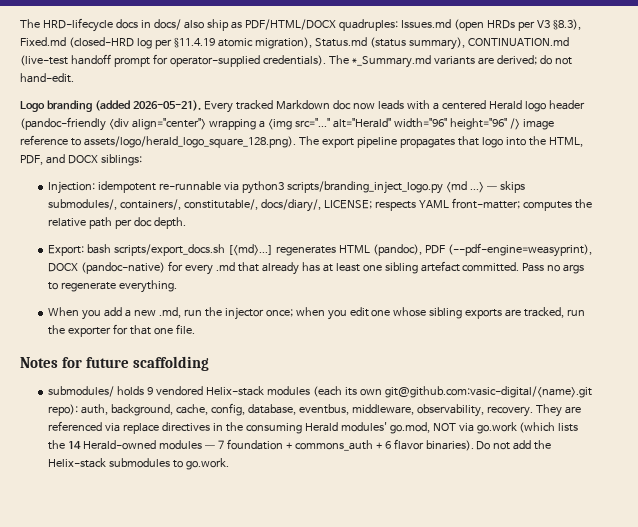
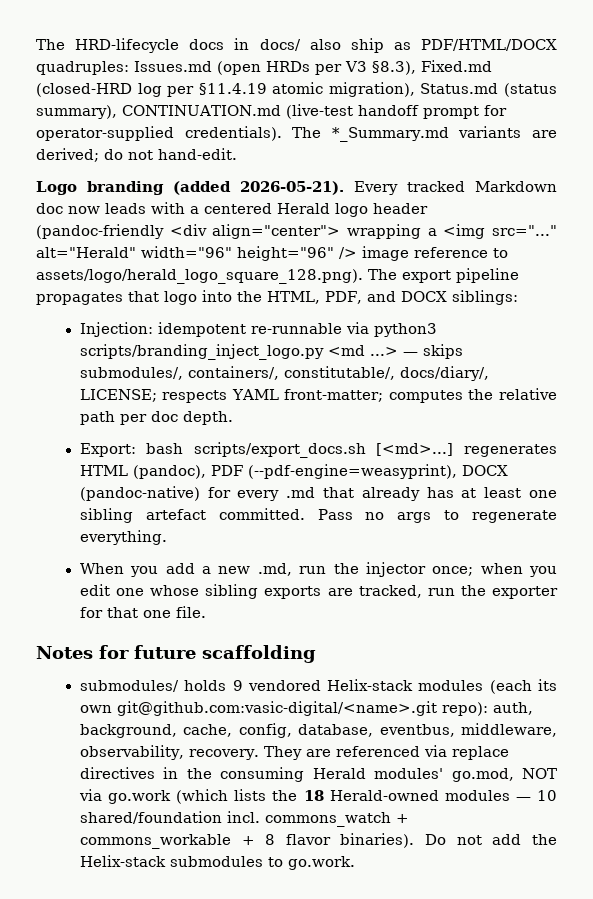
[67,441,81,449] 14 -> [303,790,324,801] 18
[217,439,391,451] 7 foundation + commons_auth + 6 -> [536,790,557,801] [79,811,409,827] [79,834,276,849] 10 shared/foundation incl. commons_watch + commons_workable + 8

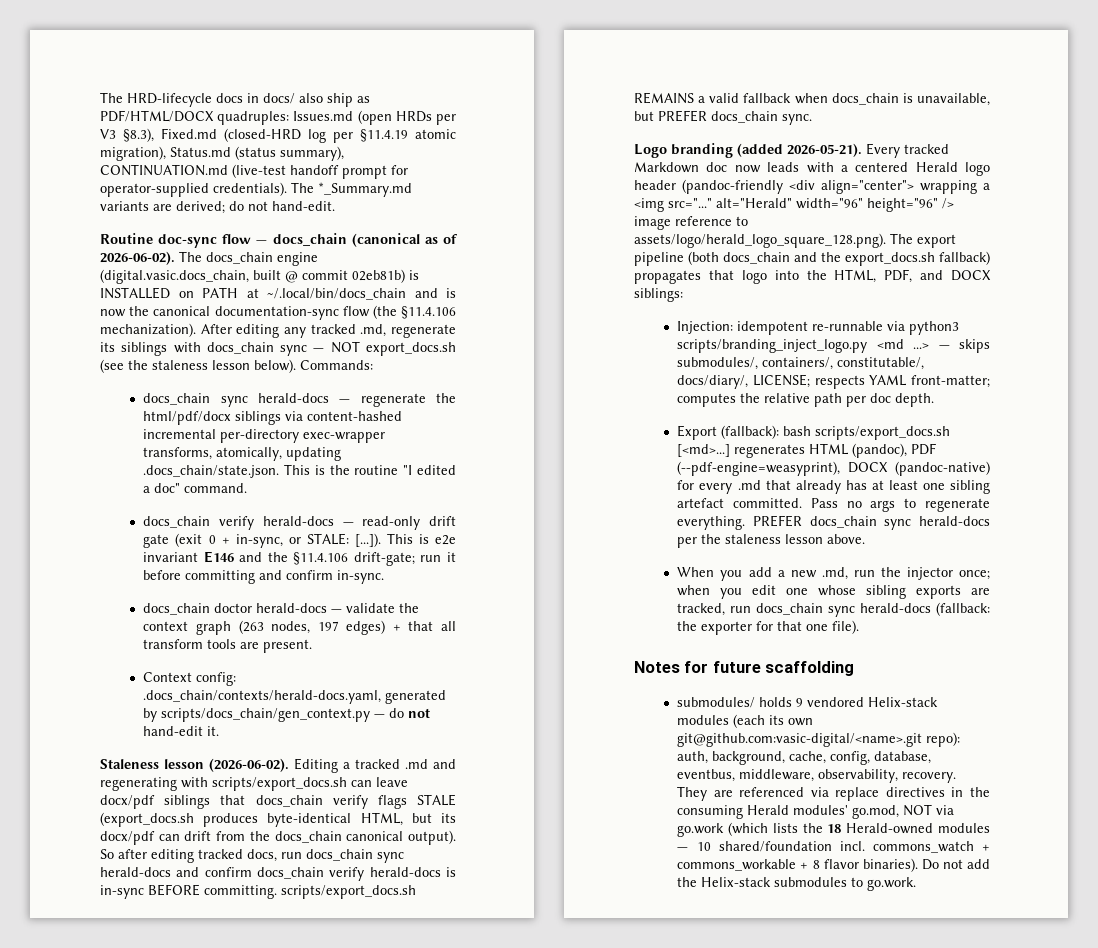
(237, 154) none -> [100,233,458,248] [100,251,318,266] [100,269,419,284] [100,287,456,300] [100,305,456,320] [100,323,456,338] [100,341,456,356] [100,359,373,373] [143,393,456,407] [143,411,403,425] [143,429,386,443] [143,447,342,461] [143,464,456,478] [143,483,248,493] [143,516,456,530] [143,533,457,548] [143,551,456,566] [143,570,385,584] [143,603,420,615] [143,620,456,635] [143,639,313,653] [143,672,237,686] [143,690,447,704] [143,708,431,722] [143,726,220,736] [100,758,456,773] [100,777,408,791] [100,794,456,809] [100,812,456,827] [100,830,457,845] [100,849,404,863] [100,867,456,881] [100,884,416,899] [634,92,990,106] [634,110,812,125] // Routine doc-sync flow — docs_chain (canonical as of 2026-06-02). The docs_chain engine (digital.vasic.docs_chain, built @ commit 02eb81b) is INSTALLED on PATH at ~/.local/bin/docs_chain and is now the canonical documentation-sync flow (the §11.4.106 mechanization). After editing any tracked .md, regenerate its siblings with docs_chain sync — NOT export_docs.sh (see the staleness lesson below). Commands: // docs_chain sync herald-docs — regenerate the html/pdf/docx siblings via content-hashed incremental per-directory exec-wrapper transforms, atomically, updating .docs_chain/state.json. This is the routine "I edited a doc" command. // docs_chain verify herald-docs — read-only drift gate (exit 0 + in-sync, or STALE: [...]). This is e2e invariant E146 and the §11.4.106 drift-gate; run it before committing and confirm in-sync. // docs_chain doctor herald-docs — validate the context graph (263 nodes, 197 edges) + that all transform tools are present. // Context config: .docs_chain/contexts/herald-docs.yaml, generated by scripts/docs_chain/gen_context.py — do not hand-edit it. // Staleness lesson (2026-06-02). Editing a tracked .md and regenerating with scripts/export_docs.sh can leave docx/pdf siblings that docs_chain verify flags STALE (export_docs.sh produces byte-identical HTML, but its docx/pdf can drift from the docs_chain canonical output). So after editing tracked docs, run docs_chain sync herald-docs and confirm docs_chain verify herald-docs is in-sync BEFORE committing. scripts/export_docs.sh REMAINS a valid fallback when docs_chain is unavailable, but PREFER docs_chain sync.
(519, 275) none -> [688,251,990,266] (both docs_chain and the export_docs.sh fallback)
[79,443,136,457] Export: -> [677,425,780,440] Export (fallback):
(167, 537) none -> [753,515,990,530] [677,534,866,548] PREFER docs_chain sync herald-docs per the staleness lesson above.
(455, 592) none -> [756,602,990,617] docs_chain sync herald-docs (fallback:
[175,606,206,618] file. -> [832,620,860,634] file).

